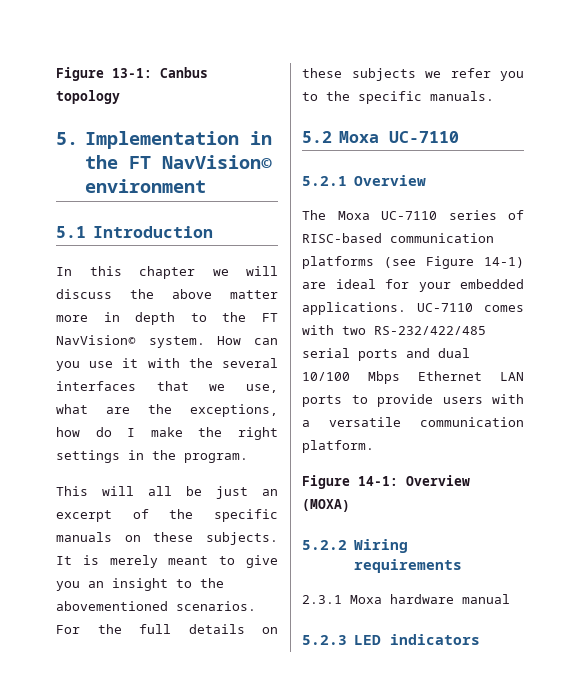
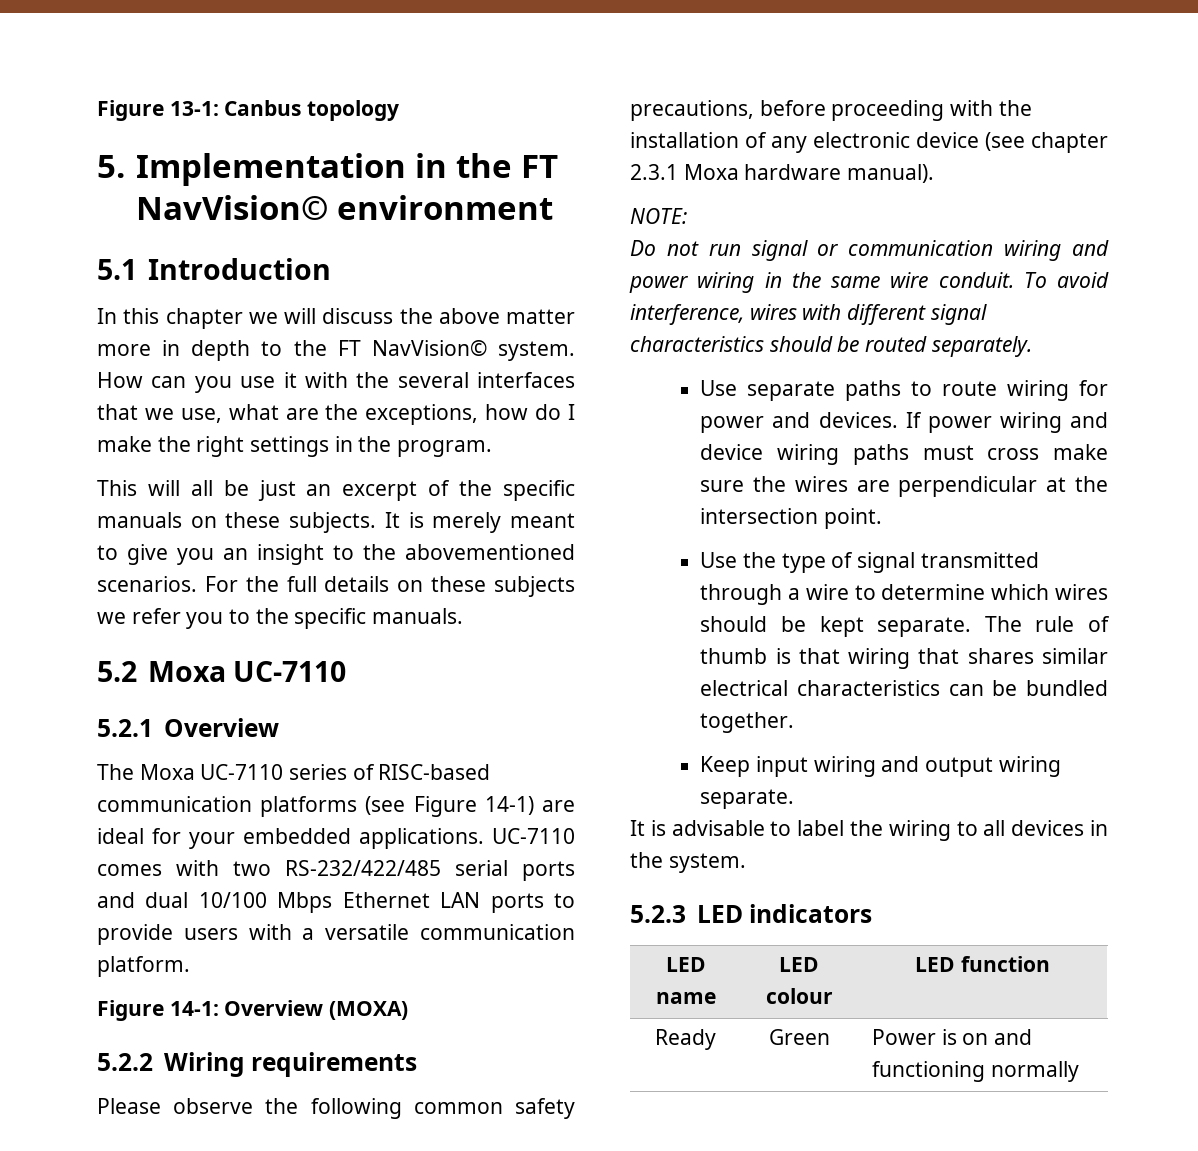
[302,594,510,604] [302,634,480,645] 2.3.1 Moxa hardware manual // 5.2.3 LED indicators -> [97,1098,575,1119] [630,100,1032,121] [630,132,1108,153] [630,164,935,183] [630,208,687,224] [630,240,1109,261] [629,272,1109,293] [630,304,987,325] [630,336,1032,357] [700,380,1108,401] [700,412,1108,433] [700,444,1108,465] [700,476,1108,497] [700,508,883,529] [700,552,1039,573] [700,584,1108,605] [700,616,1110,637] [700,648,1108,669] [700,680,1108,696] [700,712,795,733] [700,756,1061,777] [700,789,795,809] [630,820,1108,841] [630,852,746,873] [630,904,873,923] [665,957,706,972] [655,992,716,1004] [779,957,819,972] [765,988,833,1004] [915,956,1050,972] [655,1029,716,1050] [768,1029,830,1045] [872,1029,1033,1045] [872,1061,1079,1082] Please observe the following common safety precautions, before proceeding with the installation of any electronic device (see chapter 2.3.1 Moxa hardware manual). // NOTE: // Do not run signal or communication wiring and power wiring in the same wire conduit. To avoid interference, wires with different signal characteristics should be routed separately. // Use separate paths to route wiring for power and devices. If power wiring and device wiring paths must cross make sure the wires are perpendicular at the intersection point. // Use the type of signal transmitted through a wire to determine which wires should be kept separate. The rule of thumb is that wiring that shares similar electrical characteristics can be bundled together. // Keep input wiring and output wiring separate. // It is advisable to label the wiring to all devices in the system. // 5.2.3 LED indicators // LED name | LED colour | LED function // Ready | Green | Power is on and functioning normally

